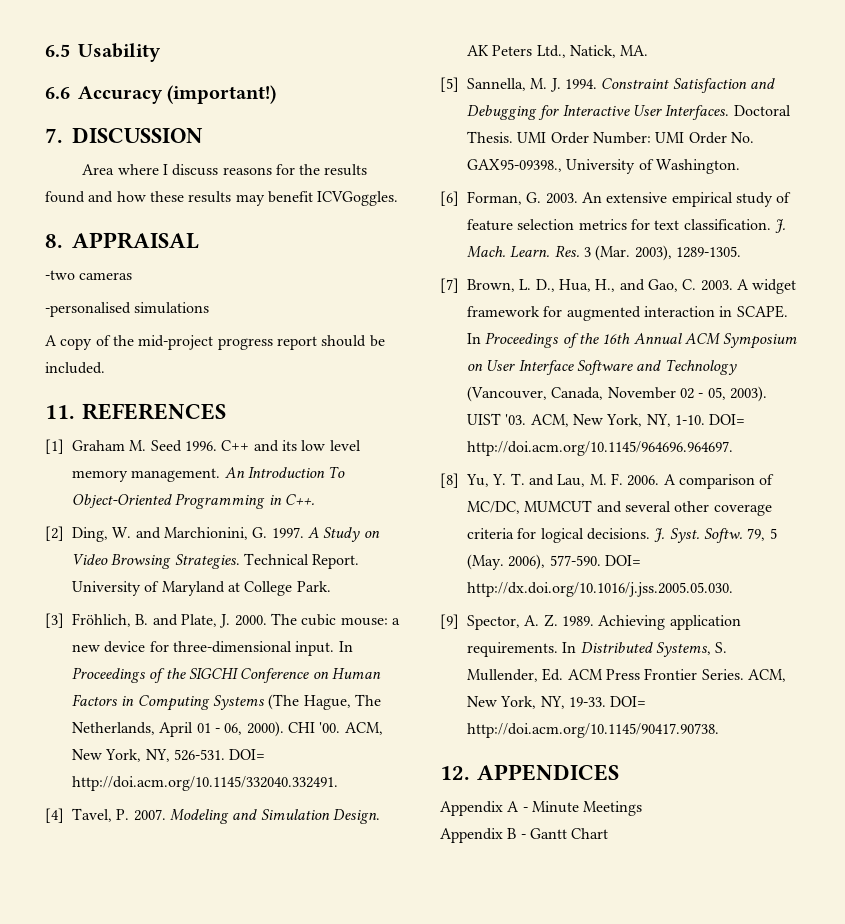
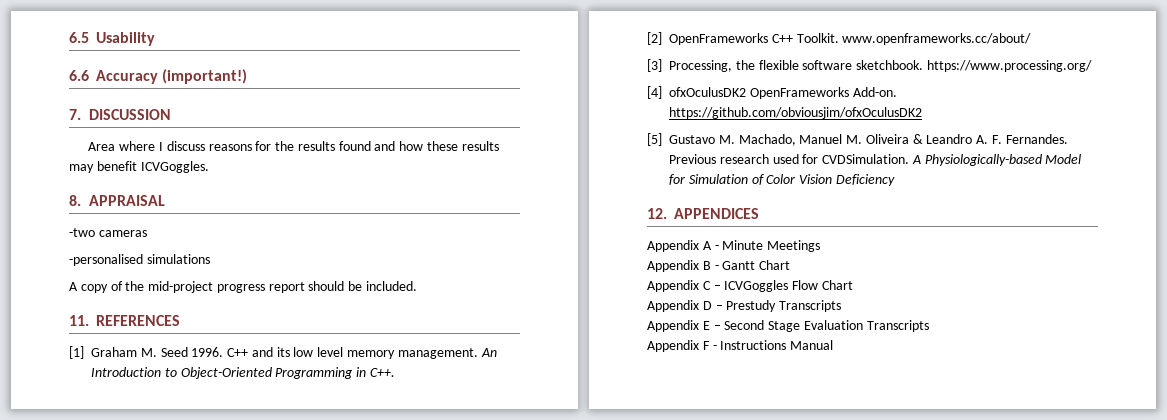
[328,466,346,478] To -> [164,368,177,377] to
[72,527,380,542] [72,553,360,569] [72,581,331,596] [45,613,400,628] [72,641,353,656] [72,667,381,683] [72,694,381,711] [72,721,383,737] [72,749,266,762] [72,776,338,791] [45,808,380,824] [467,45,649,58] [440,77,775,93] [467,105,791,120] [467,131,754,144] [467,159,740,174] [440,191,792,207] [467,219,786,233] [467,245,741,261] [440,278,797,294] [467,305,788,321] [467,332,798,349] [467,359,737,375] [467,386,767,402] [467,413,746,427] [467,441,733,456] [440,473,775,489] [467,500,772,516] [467,528,777,543] [467,554,641,570] [467,582,733,597] [440,614,741,630] [467,642,728,657] [467,668,786,682] [467,696,647,709] [467,723,719,738] Ding, W. and Marchionini, G. 1997. A Study on Video Browsing Strategies. Technical Report. University of Maryland at College Park. // [3] Fröhlich, B. and Plate, J. 2000. The cubic mouse: a new device for three-dimensional input. In Proceedings of the SIGCHI Conference on Human Factors in Computing Systems (The Hague, The Netherlands, April 01 - 06, 2000). CHI '00. ACM, New York, NY, 526-531. DOI= http://doi.acm.org/10.1145/332040.332491. // [4] Tavel, P. 2007. Modeling and Simulation Design. AK Peters Ltd., Natick, MA. // [5] Sannella, M. J. 1994. Constraint Satisfaction and Debugging for Interactive User Interfaces. Doctoral Thesis. UMI Order Number: UMI Order No. GAX95-09398., University of Washington. // [6] Forman, G. 2003. An extensive empirical study of feature selection metrics for text classification. J. Mach. Learn. Res. 3 (Mar. 2003), 1289-1305. // [7] Brown, L. D., Hua, H., and Gao, C. 2003. A widget framework for augmented interaction in SCAPE. In Proceedings of the 16th Annual ACM Symposium on User Interface Software and Technology (Vancouver, Canada, November 02 - 05, 2003). UIST '03. ACM, New York, NY, 1-10. DOI= http://doi.acm.org/10.1145/964696.964697. // [8] Yu, Y. T. and Lau, M. F. 2006. A comparison of MC/DC, MUMCUT and several other coverage criteria for logical decisions. J. Syst. Softw. 79, 5 (May. 2006), 577-590. DOI= http://dx.doi.org/10.1016/j.jss.2005.05.030. // [9] Spector, A. Z. 1989. Achieving application requirements. In Distributed Systems, S. Mullender, Ed. ACM Press Frontier Series. ACM, New York, NY, 19-33. DOI= http://doi.acm.org/10.1145/90417.90738. -> [669,33,1032,45] [647,59,1092,72] [647,86,897,99] [669,107,922,119] [647,133,1068,146] [669,154,1082,166] [669,174,895,186] OpenFrameworks C++ Toolkit. www.openframeworks.cc/about/ // [3] Processing, the flexible software sketchbook. https://www.processing.org/ // [4] ofxOculusDK2 OpenFrameworks Add-on. https://github.com/obviousjim/ofxOculusDK2 // [5] Gustavo M. Machado, Manuel M. Oliveira & Leandro A. F. Fernandes. Previous research used for CVDSimulation. A Physiologically-based Model for Simulation of Color Vision Deficiency
(609, 833) none -> [647,280,853,292] [647,300,842,312] [647,320,929,332] [647,340,834,352] // Appendix C – ICVGoggles Flow Chart // Appendix D – Prestudy Transcripts // Appendix E – Second Stage Evaluation Transcripts // Appendix F - Instructions Manual

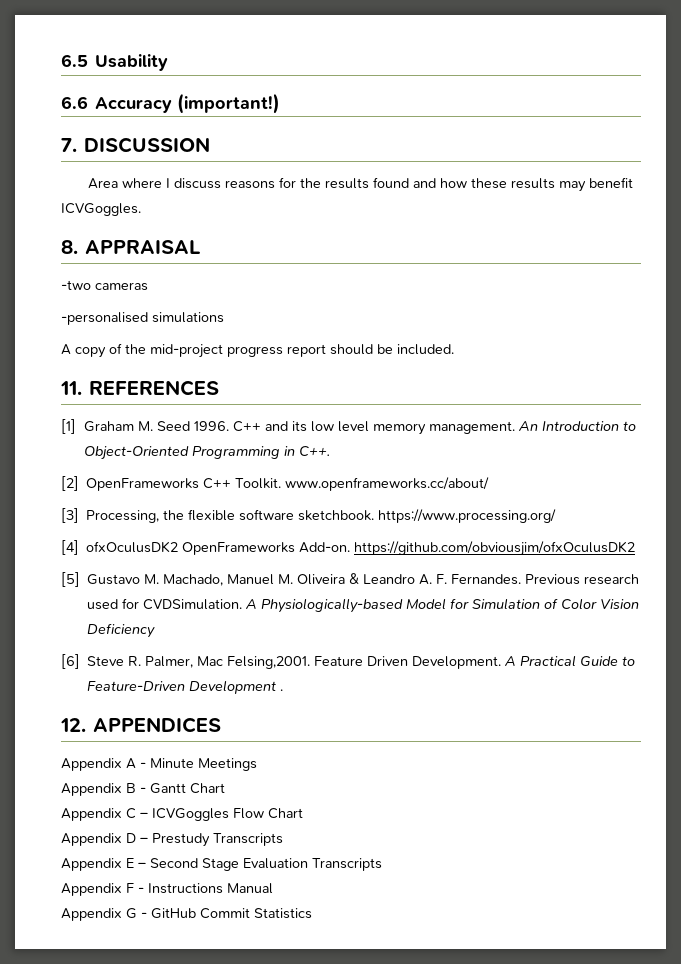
(895, 180) none -> [61,654,636,669] [87,680,284,694] // [6] Steve R. Palmer, Mac Felsing,2001. Feature Driven Development. A Practical Guide to Feature-Driven Development .
(834, 345) none -> [61,908,312,921] // Appendix G - GitHub Commit Statistics

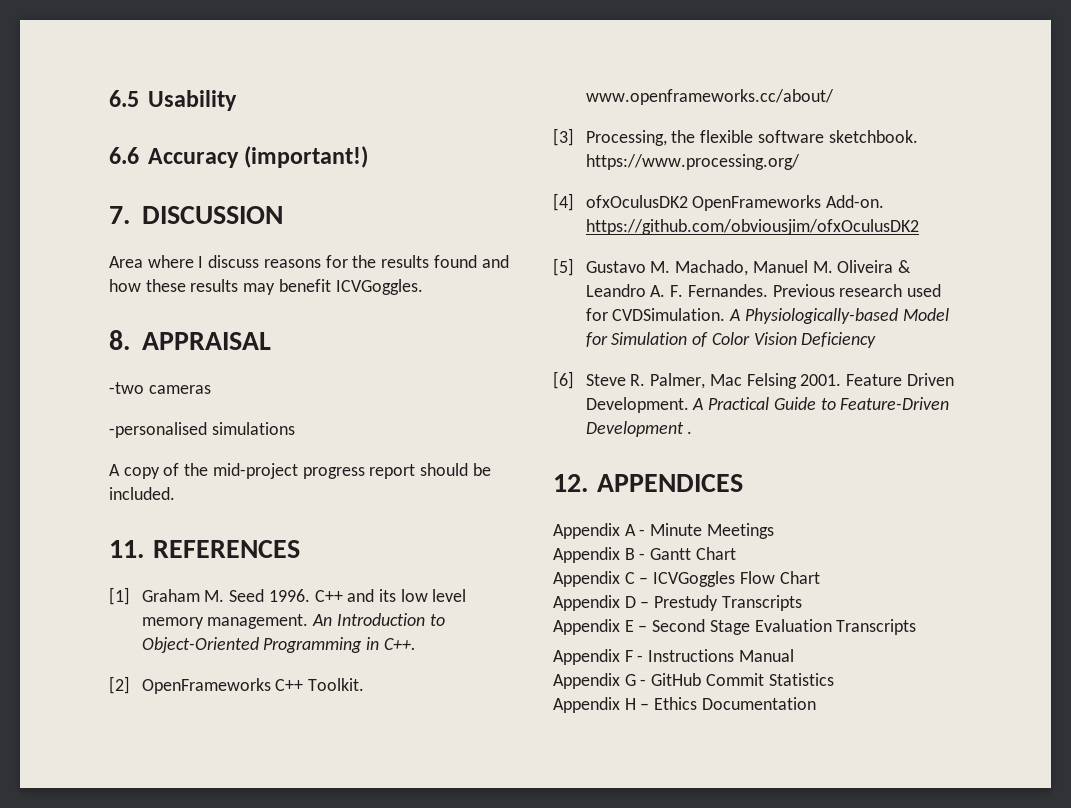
[227,656,311,669] Felsing,2001. -> [746,373,842,389] Felsing 2001.
(312, 913) none -> [553,697,816,713] // Appendix H – Ethics Documentation

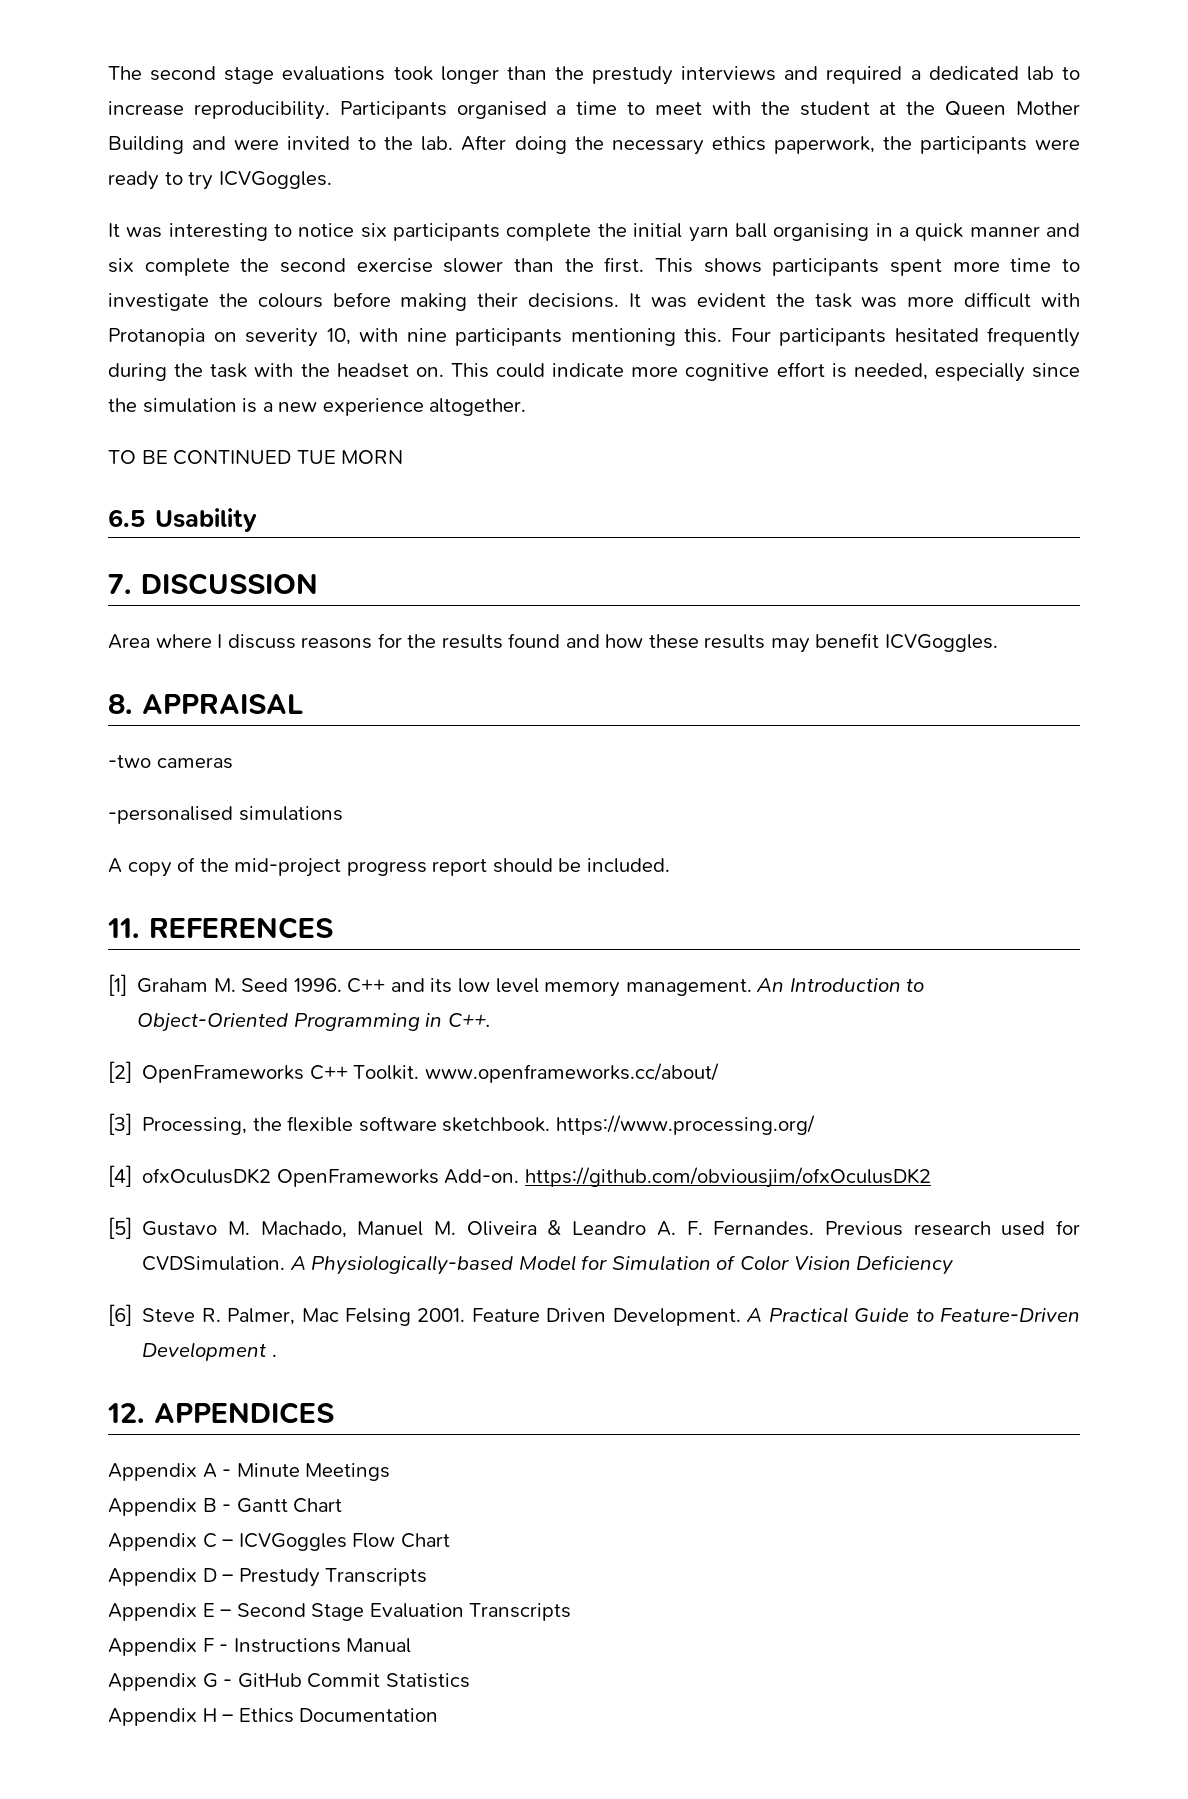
(109, 98) none -> [108,66,1080,85] [108,101,1081,120] [108,135,1081,155] [108,171,332,190] [108,223,1081,242] [108,257,1080,276] [108,292,1080,311] [108,327,1080,347] [108,362,1080,382] [108,398,527,416] [108,450,404,465] The second stage evaluations took longer than the prestudy interviews and required a dedicated lab to increase reproducibility. Participants organised a time to meet with the student at the Queen Mother Building and were invited to the lab. After doing the necessary ethics paperwork, the participants were ready to try ICVGoggles. // It was interesting to notice six participants complete the initial yarn ball organising in a quick manner and six complete the second exercise slower than the first. This shows participants spent more time to investigate the colours before making their decisions. It was evident the task was more difficult with Protanopia on severity 10, with nine participants mentioning this. Four participants hesitated frequently during the task with the headset on. This could indicate more cognitive effort is needed, especially since the simulation is a new experience altogether. // TO BE CONTINUED TUE MORN //
[109,146,369,168] // 6.6 Accuracy (important!) -> (258, 520) none

